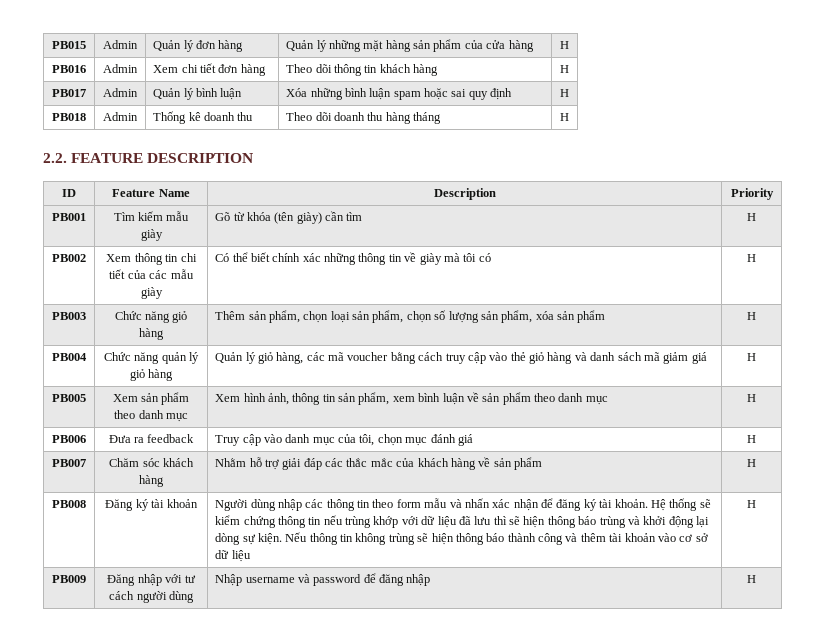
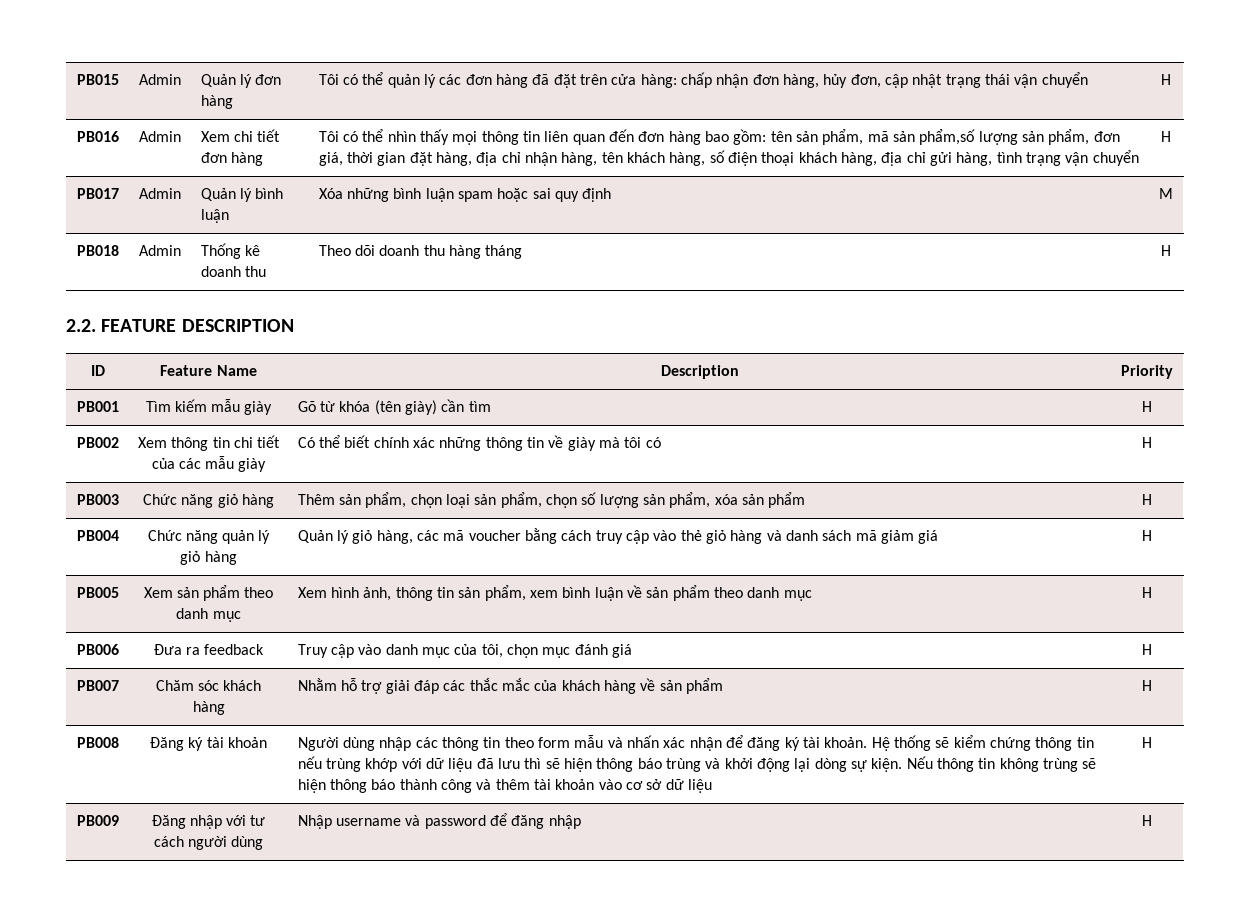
[286,39,534,52] Quản lý những mặt hàng sản phẩm của cửa hàng -> [318,72,1088,88] Tôi có thể quản lý các đơn hàng đã đặt trên cửa hàng: chấp nhận đơn hàng, hủy đơn, cập nhật trạng thái vận chuyển
[286,64,439,76] Theo dõi thông tin khách hàng -> [318,129,1120,145] [318,150,1139,166] Tôi có thể nhìn thấy mọi thông tin liên quan đến đơn hàng bao gồm: tên sản phẩm, mã sản phẩm,số lượng sản phẩm, đơn giá, thời gian đặt hàng, địa chỉ nhận hàng, tên khách hàng, số điện thoại khách hàng, địa chỉ gửi hàng, tình trạng vận chuyển
[560,89,569,97] H -> [1159,188,1173,199] M

